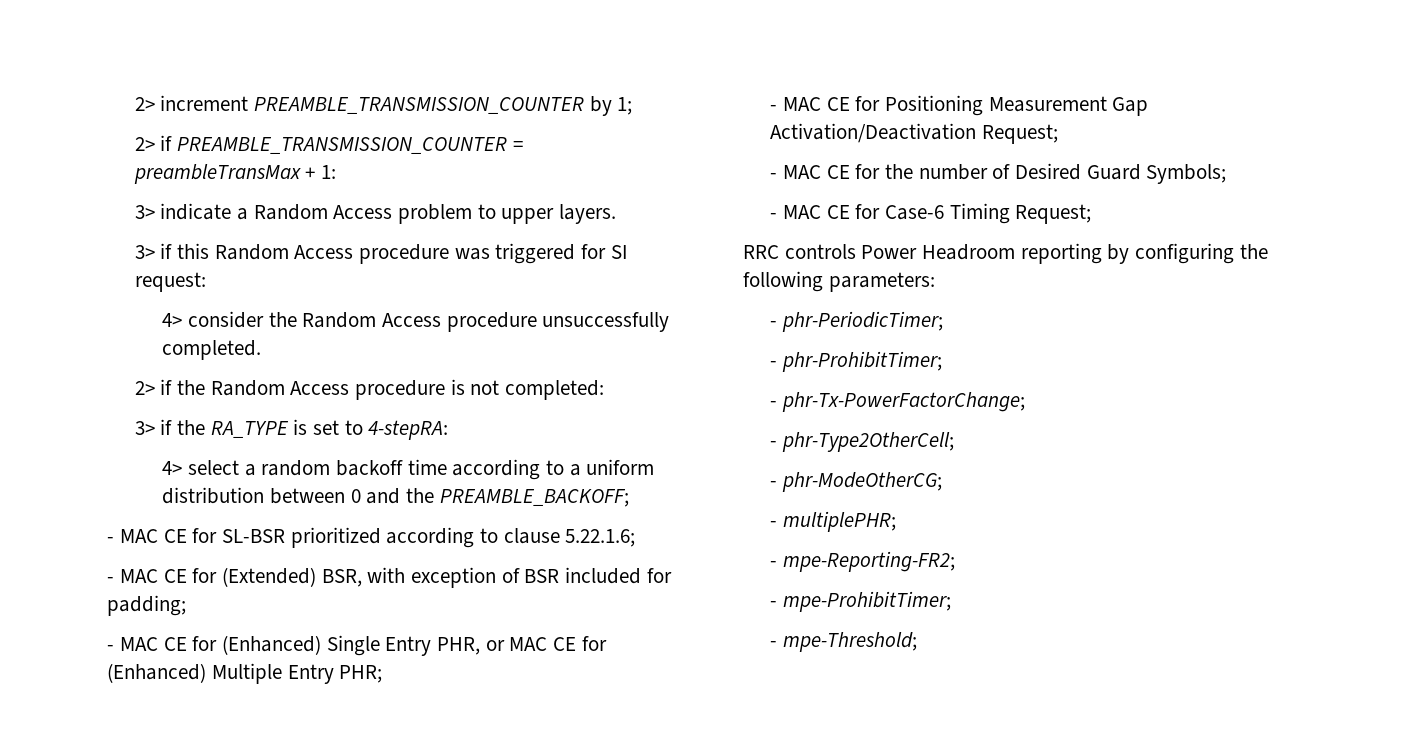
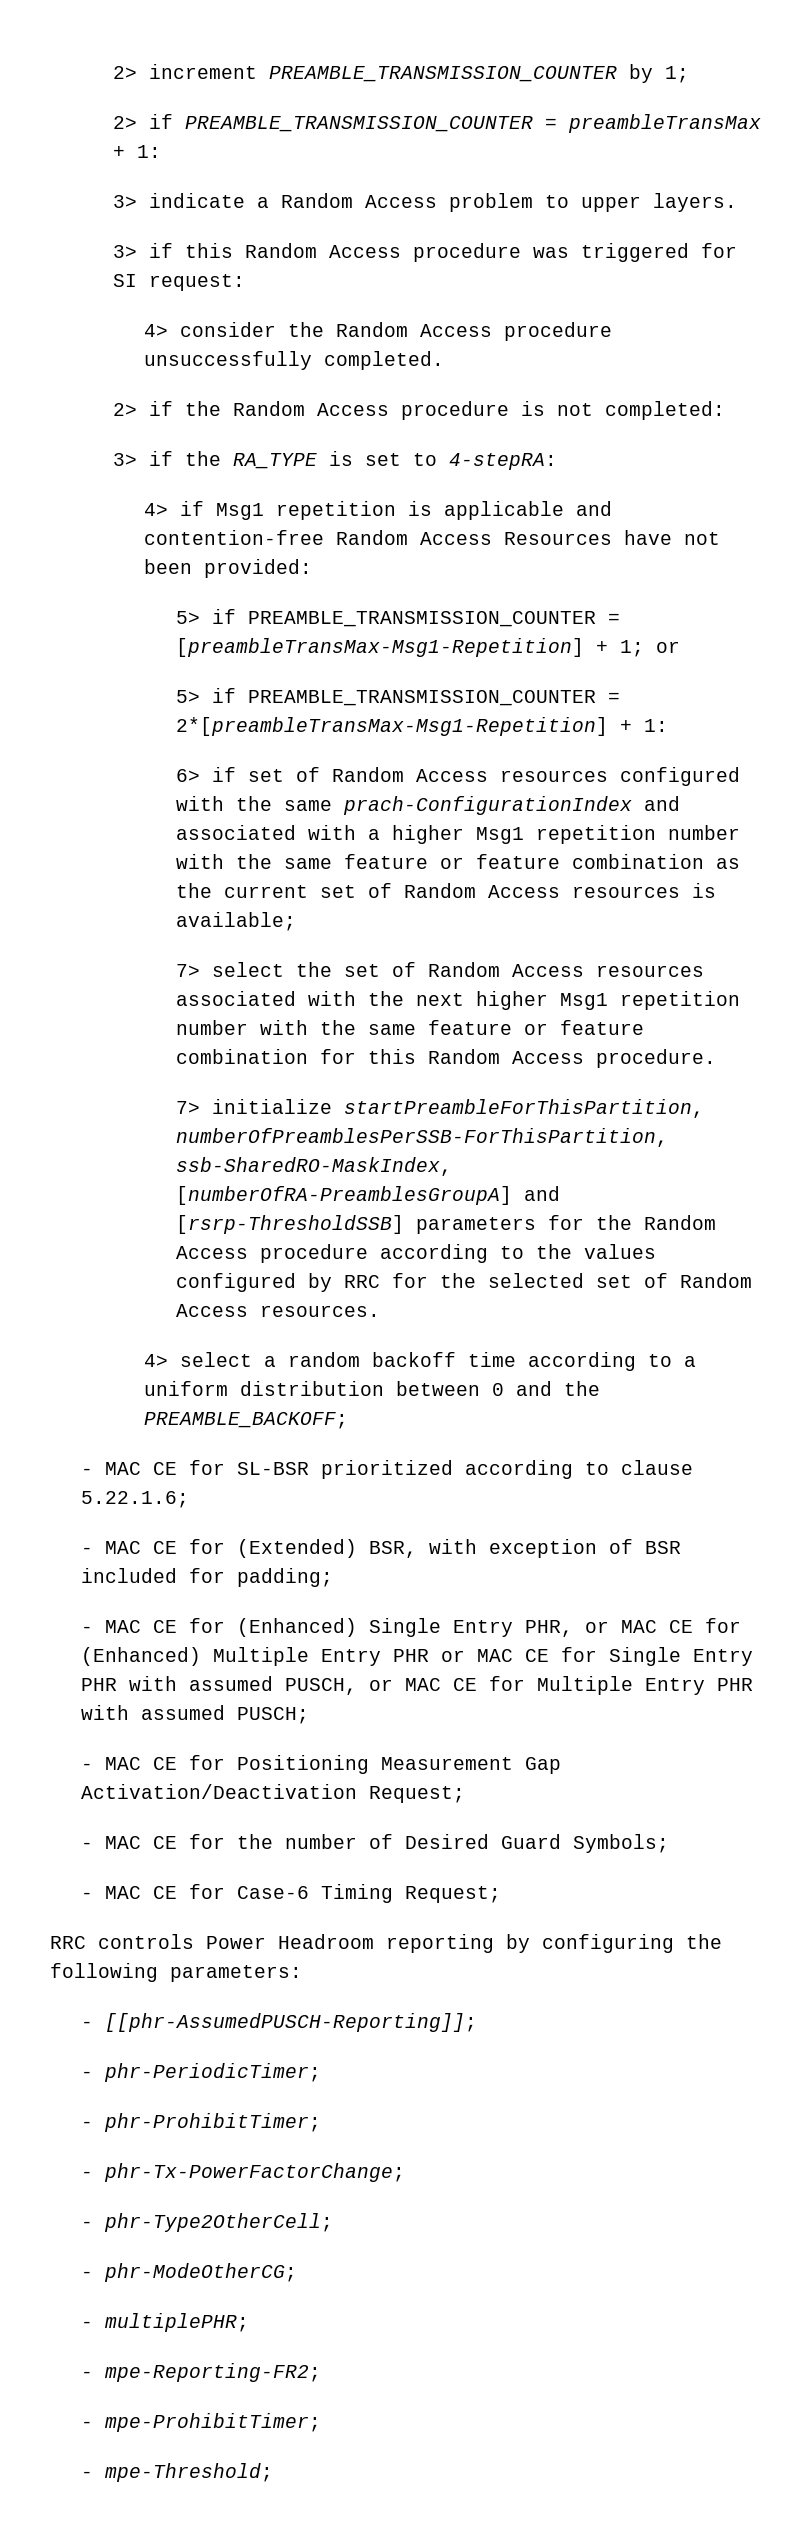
(449, 430) none -> [144,501,613,520] [144,530,721,545] [144,559,313,578] [175,609,620,627] [175,638,680,657] [175,688,620,706] [175,717,668,736] [175,767,740,786] [175,796,680,815] [175,825,740,844] [175,854,740,869] [175,883,716,898] [175,912,296,931] [175,962,704,977] [175,991,740,1010] [175,1020,644,1035] [175,1049,716,1068] [175,1099,704,1118] [175,1128,668,1147] [175,1157,452,1176] [175,1186,560,1205] [175,1215,716,1234] [175,1244,656,1263] [175,1273,752,1292] [175,1304,380,1317] // 4> if Msg1 repetition is applicable and contention-free Random Access Resources have not been provided: // 5> if PREAMBLE_TRANSMISSION_COUNTER = [preambleTransMax-Msg1-Repetition] + 1; or // 5> if PREAMBLE_TRANSMISSION_COUNTER = 2*[preambleTransMax-Msg1-Repetition] + 1: // 6> if set of Random Access resources configured with the same prach-ConfigurationIndex and associated with a higher Msg1 repetition number with the same feature or feature combination as the current set of Random Access resources is available; // 7> select the set of Random Access resources associated with the next higher Msg1 repetition number with the same feature or feature combination for this Random Access procedure. // 7> initialize startPreambleForThisPartition, numberOfPreamblesPerSSB-ForThisPartition, ssb-SharedRO-MaskIndex, [numberOfRA-PreamblesGroupA] and [rsrp-ThresholdSSB] parameters for the Random Access procedure according to the values configured by RRC for the selected set of Random Access resources.
[339,665,383,683] PHR; -> [393,1647,754,1666] [81,1676,754,1695] [81,1705,310,1724] PHR or MAC CE for Single Entry PHR with assumed PUSCH, or MAC CE for Multiple Entry PHR with assumed PUSCH;
(935, 282) none -> [81,2013,478,2032] // - [[phr-AssumedPUSCH-Reporting]];

